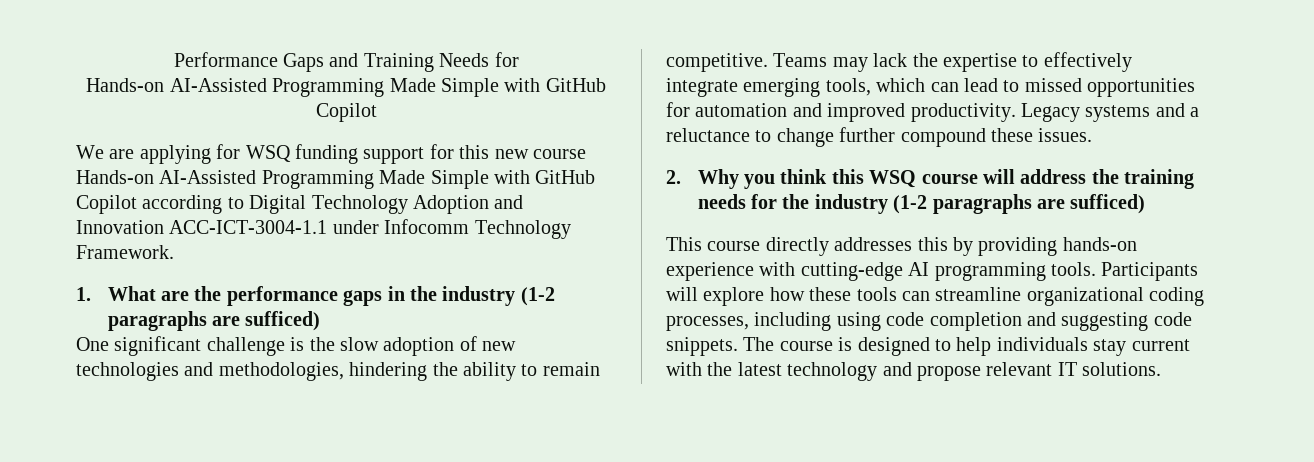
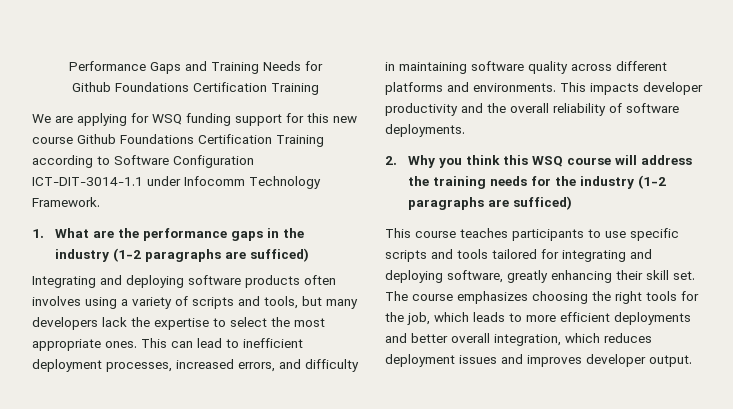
[86,78,606,97] [315,103,377,122] Hands-on AI-Assisted Programming Made Simple with GitHub Copilot -> [72,82,319,95] Github Foundations Certification Training
[76,170,596,189] [76,195,524,214] [76,220,328,234] Hands-on AI-Assisted Programming Made Simple with GitHub Copilot according to Digital Technology Adoption and Innovation ACC-ICT-3004-1.1 -> [77,134,324,147] [32,155,254,168] [32,177,143,186] Github Foundations Certification Training according to Software Configuration ICT-DIT-3014-1.1
[76,336,517,356] [76,362,600,381] [666,52,1132,72] [666,78,1196,97] [666,102,1200,122] [666,127,1093,147] One significant challenge is the slow adoption of new technologies and methodologies, hindering the ability to remain competitive. Teams may lack the expertise to effectively integrate emerging tools, which can lead to missed opportunities for automation and improved productivity. Legacy systems and a reluctance to change further compound these issues. -> [32,275,336,288] [32,296,358,309] [32,317,325,330] [32,338,303,351] [32,359,359,372] [385,61,667,74] [385,82,703,95] [385,103,679,116] [385,124,465,137] Integrating and deploying software products often involves using a variety of scripts and tools, but many developers lack the expertise to select the most appropriate ones. This can lead to inefficient deployment processes, increased errors, and difficulty in maintaining software quality across different platforms and environments. This impacts developer productivity and the overall reliability of software deployments.
[765,237,1137,256] [666,262,1199,281] [666,287,1205,306] [666,312,1192,331] [666,337,1190,356] [666,362,1162,381] directly addresses this by providing hands-on experience with cutting-edge AI programming tools. Participants will explore how these tools can streamline organizational coding processes, including using code completion and suggesting code snippets. The course is designed to help individuals stay current with the latest technology and propose relevant IT solutions. -> [460,228,679,241] [385,249,652,262] [385,270,695,283] [385,291,699,304] [385,312,691,325] [385,333,652,346] [385,354,692,367] teaches participants to use specific scripts and tools tailored for integrating and deploying software, greatly enhancing their skill set. The course emphasizes choosing the right tools for the job, which leads to more efficient deployments and better overall integration, which reduces deployment issues and improves developer output.

